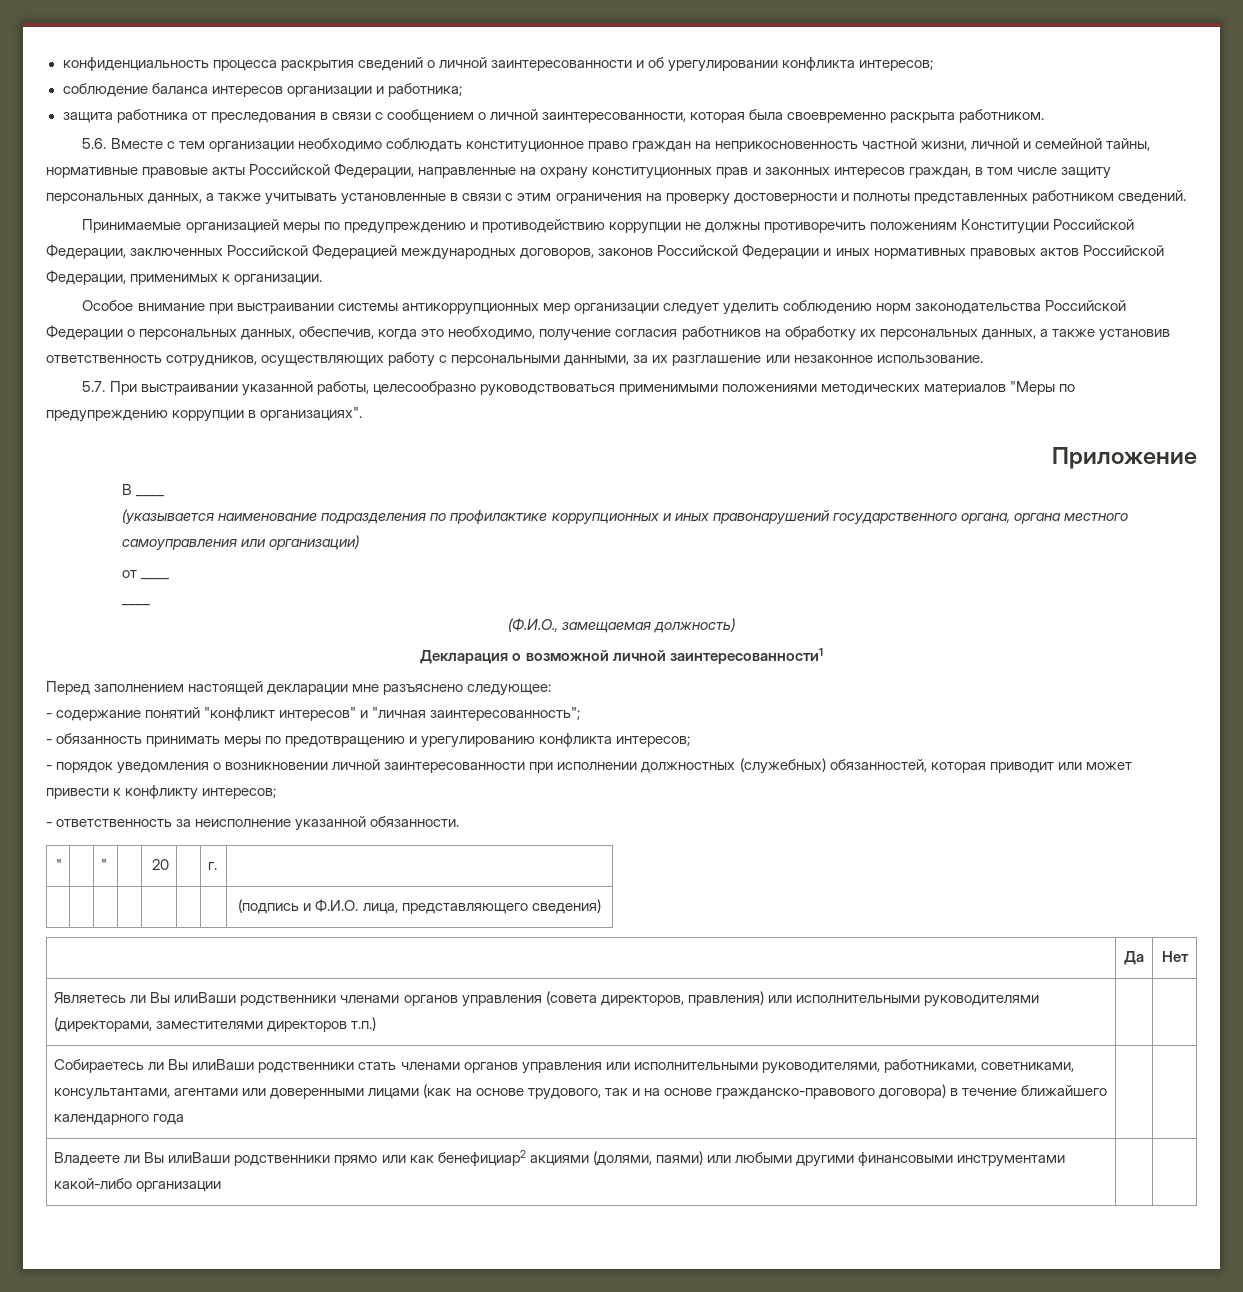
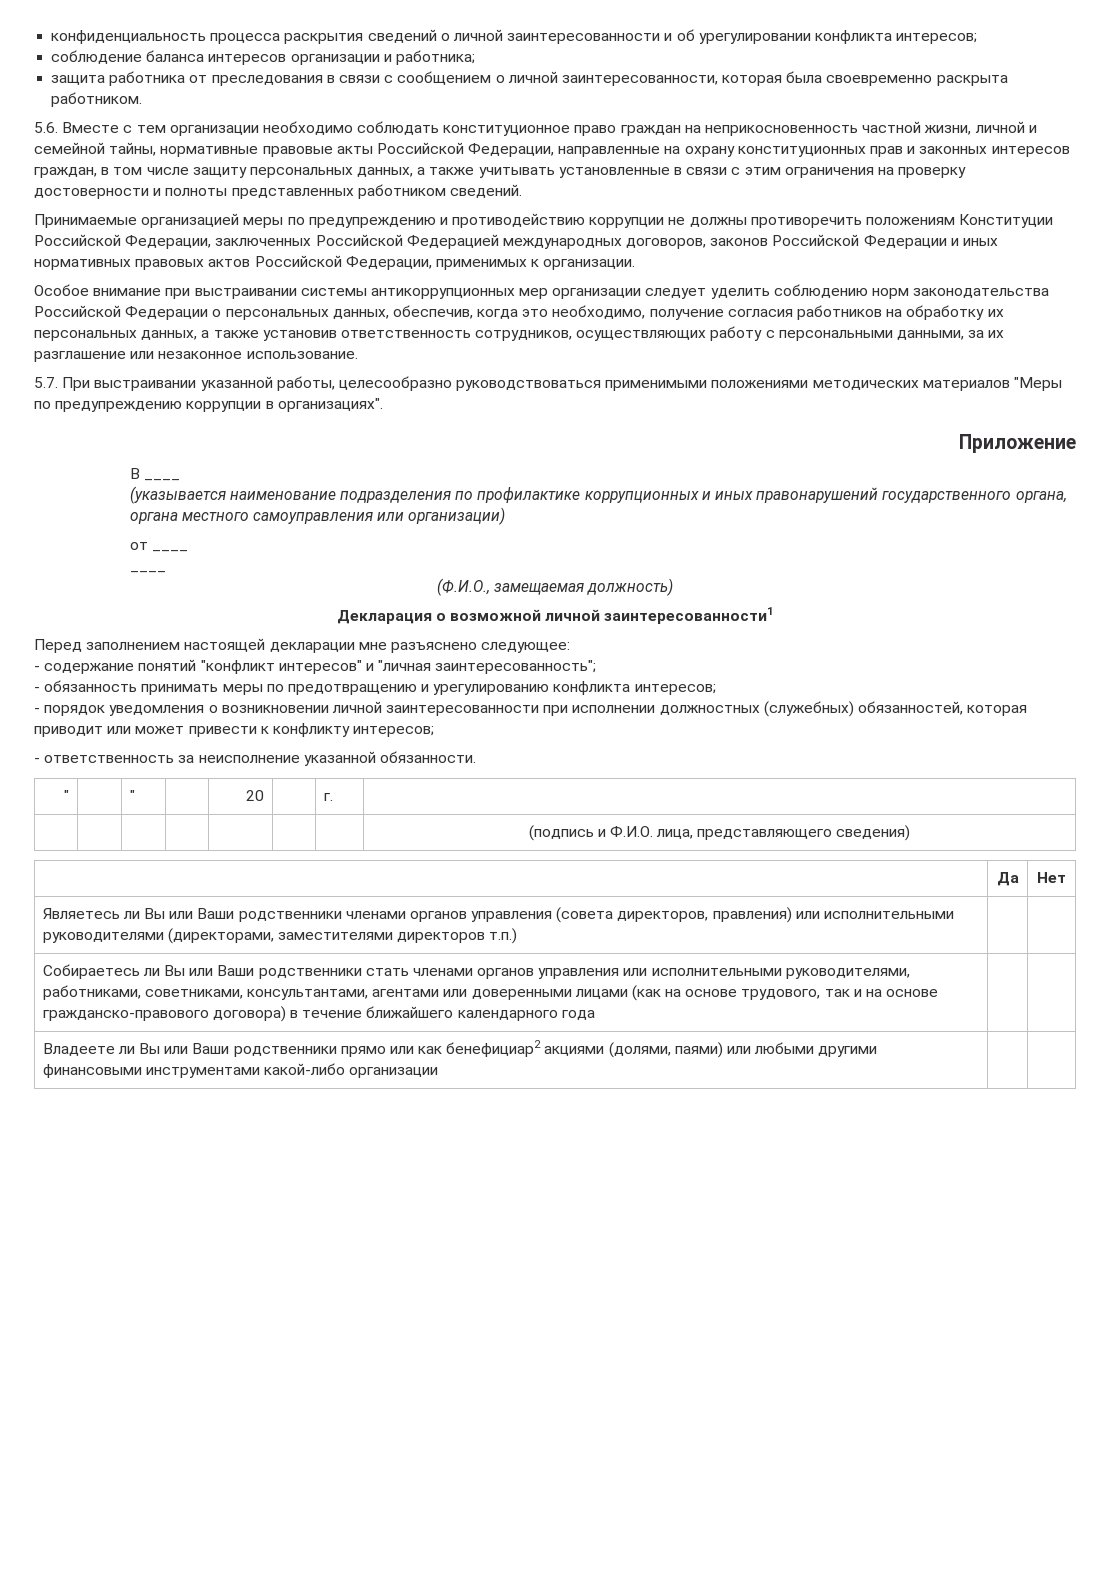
[174,992,237,1003] илиВаши -> [169,908,235,919] или Ваши
[192,1059,255,1070] илиВаши -> [189,965,255,976] или Ваши
[168,1152,231,1163] илиВаши -> [164,1043,230,1054] или Ваши

